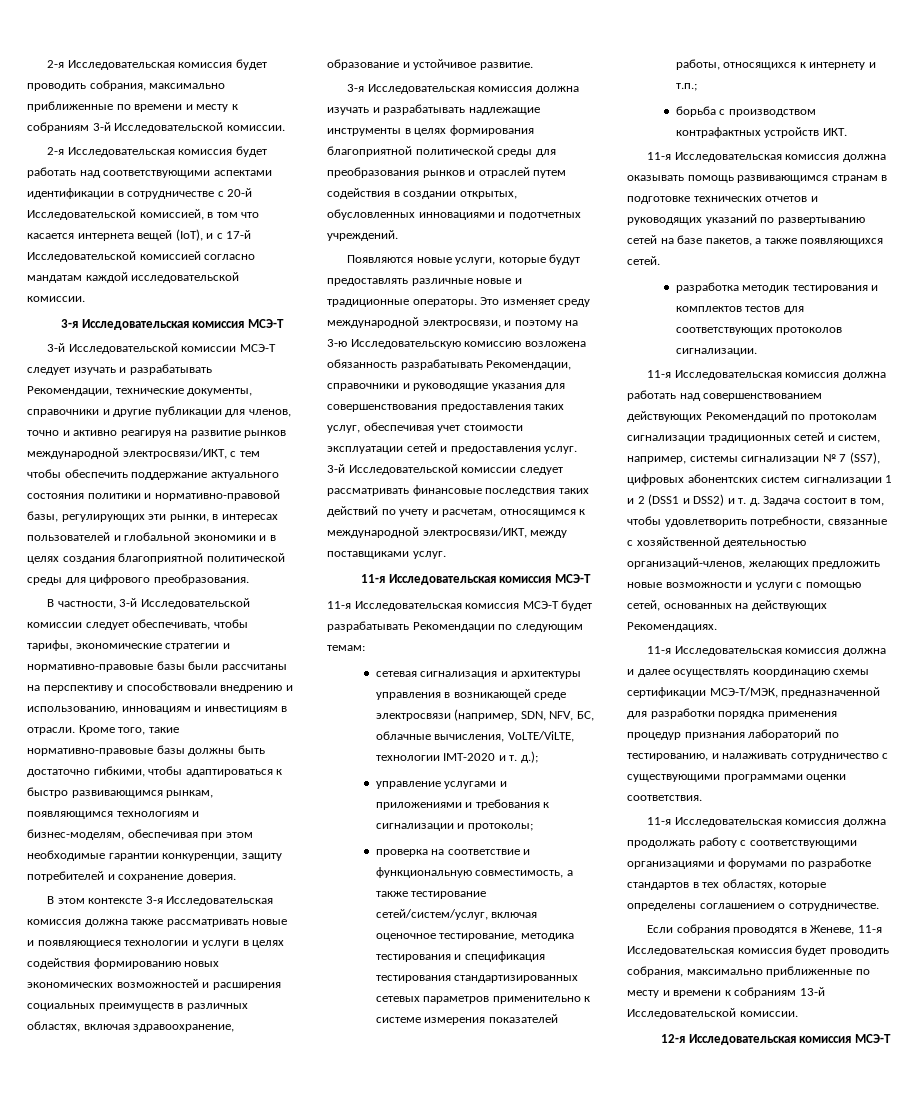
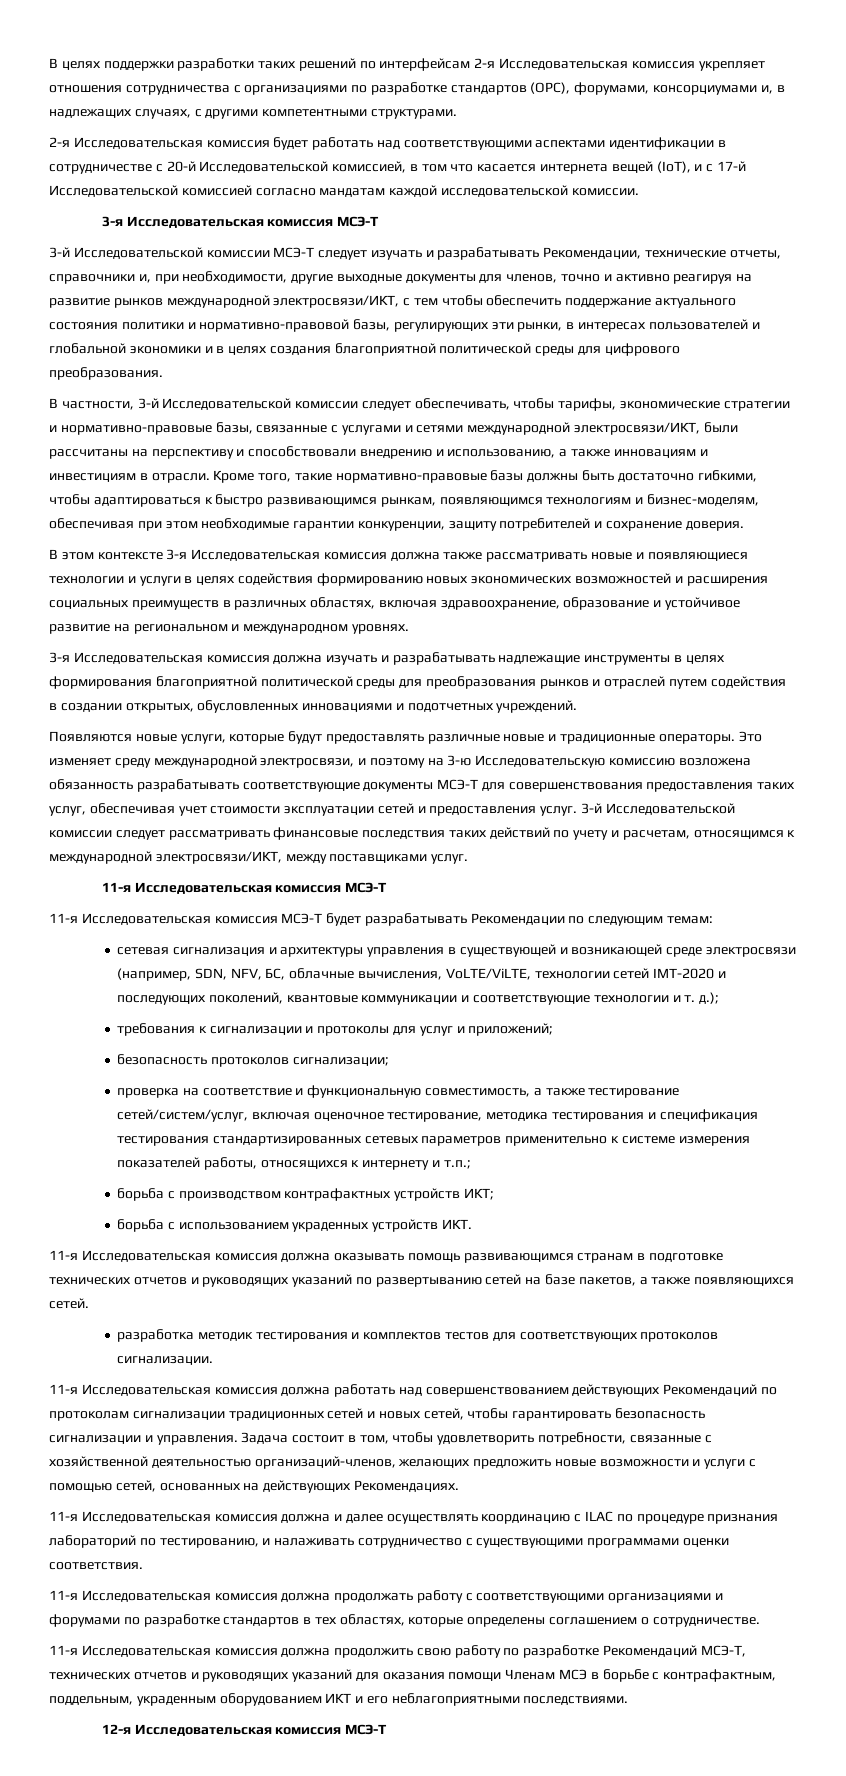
[47,59,267,70] [27,80,226,91] [27,101,238,112] [27,122,285,133] 2-я Исследовательская комиссия будет проводить собрания, максимально приближенные по времени и месту к собраниям 3-й Исследовательской комиссии. -> [49,58,765,71] [49,82,785,95] [49,109,457,119] В целях поддержки разработки таких решений по интерфейсам 2-я Исследовательская комиссия укрепляет отношения сотрудничества с организациями по разработке стандартов (ОРС), форумами, консорциумами и, в надлежащих случаях, с другими компетентными структурами.
[187,388,253,396] [27,406,222,417] документы, справочники и другие публикации -> [729,250,781,259] [49,271,476,284] отчеты, справочники и, при необходимости, другие выходные документы
[156,661,185,670] базы -> [215,422,701,435] базы, связанные с услугами и сетями международной электросвязи/ИКТ,
(118, 710) none -> [559,449,611,457] а также
[479,62,533,70] развитие. -> [49,624,409,634] развитие на региональном и международном уровнях.
[486,360,572,370] [327,383,542,391] Рекомендации, справочники и руководящие указания -> [242,779,479,792] соответствующие документы МСЭ-Т
(451, 695) none -> [459,944,568,957] существующей и
(440, 758) none -> [613,968,650,979] сетей
[509,751,538,763] [375,781,507,789] [375,799,550,810] [375,823,533,831] т. д.); // управление услугами и приложениями и требования к сигнализации и протоколы; -> [117,992,720,1005] [117,1023,554,1036] [117,1054,389,1067] последующих поколений, квантовые коммуникации и соответствующие технологии и т. д.); // требования к сигнализации и протоколы для услуг и приложений; // безопасность протоколов сигнализации;
(820, 132) none -> [464,1188,495,1200] [117,1219,439,1232] ИКТ; // борьба с использованием украденных устройств
[838,435,881,443] [627,452,880,464] [627,474,893,485] [627,494,760,506] систем, например, системы сигнализации № 7 (SS7), цифровых абонентских систем сигнализации 1 и 2 (DSS1 и DSS2) и т. д. -> [378,1408,706,1421] [49,1435,238,1445] новых сетей, чтобы гарантировать безопасность сигнализации и управления.
[833,669,870,675] [627,687,881,698] [627,708,837,719] [627,732,681,740] схемы сертификации МСЭ-Т/МЭК, предназначенной для разработки порядка применения процедур -> [574,1511,704,1524] c ILAC по процедуре
[647,924,882,935] [627,945,889,956] [627,966,870,977] [627,987,825,998] [627,1008,798,1019] Если собрания проводятся в Женеве, 11-я Исследовательская комиссия будет проводить собрания, максимально приближенные по месту и времени к собраниям 13-й Исследовательской комиссии. -> [49,1645,746,1658] [49,1669,777,1682] [49,1693,629,1706] 11-я Исследовательская комиссия должна продолжить свою работу по разработке Рекомендаций МСЭ-Т, технических отчетов и руководящих указаний для оказания помощи Членам МСЭ в борьбе с контрафактным, поддельным, украденным оборудованием ИКТ и его неблагоприятными последствиями.

